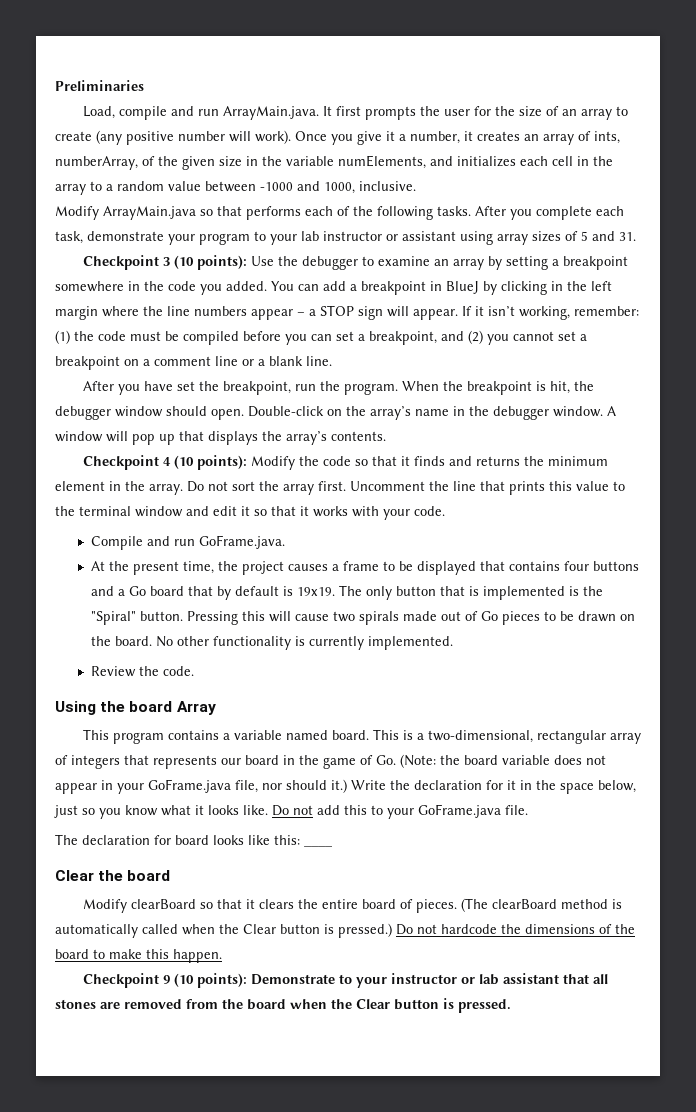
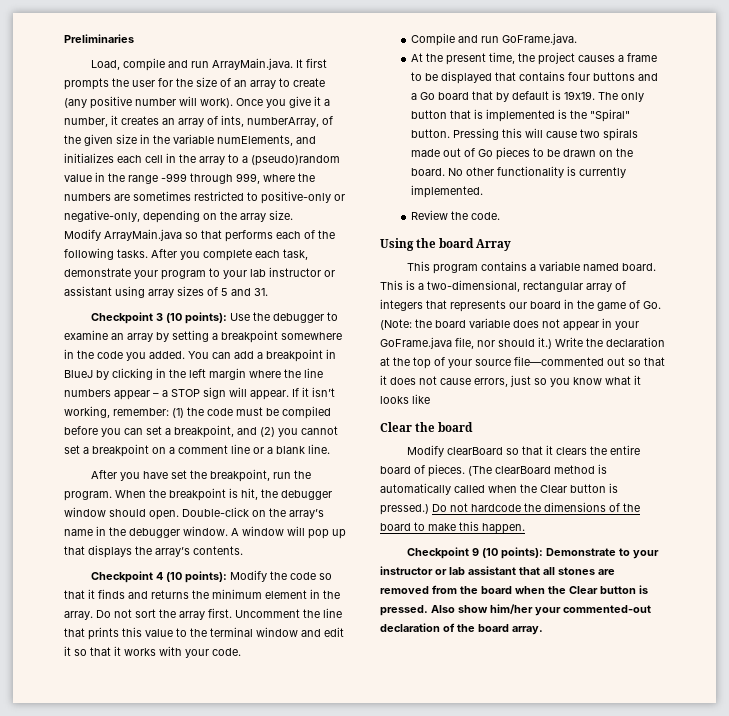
[117,181,416,194] random value between -1000 and 1000, inclusive. -> [251,155,340,166] [64,172,315,184] [64,191,345,204] [64,210,293,223] (pseudo)random value in the range -999 through 999, where the numbers are sometimes restricted to positive-only or negative-only, depending on the array size.
[486,780,636,794] for it in the space below, -> [380,356,665,369] [380,375,508,387] at the top of your source file—commented out so that it does not cause errors,
[243,804,528,819] [55,834,244,845] like. Do not add this to your GoFrame.java file. // The declaration for board looks -> (409, 400) none
[274,835,300,845] [304,845,332,847] this: ____ -> (430, 399) none
(511, 1006) none -> [431,604,651,616] [380,623,543,635] Also show him/her your commented-out declaration of the board array.

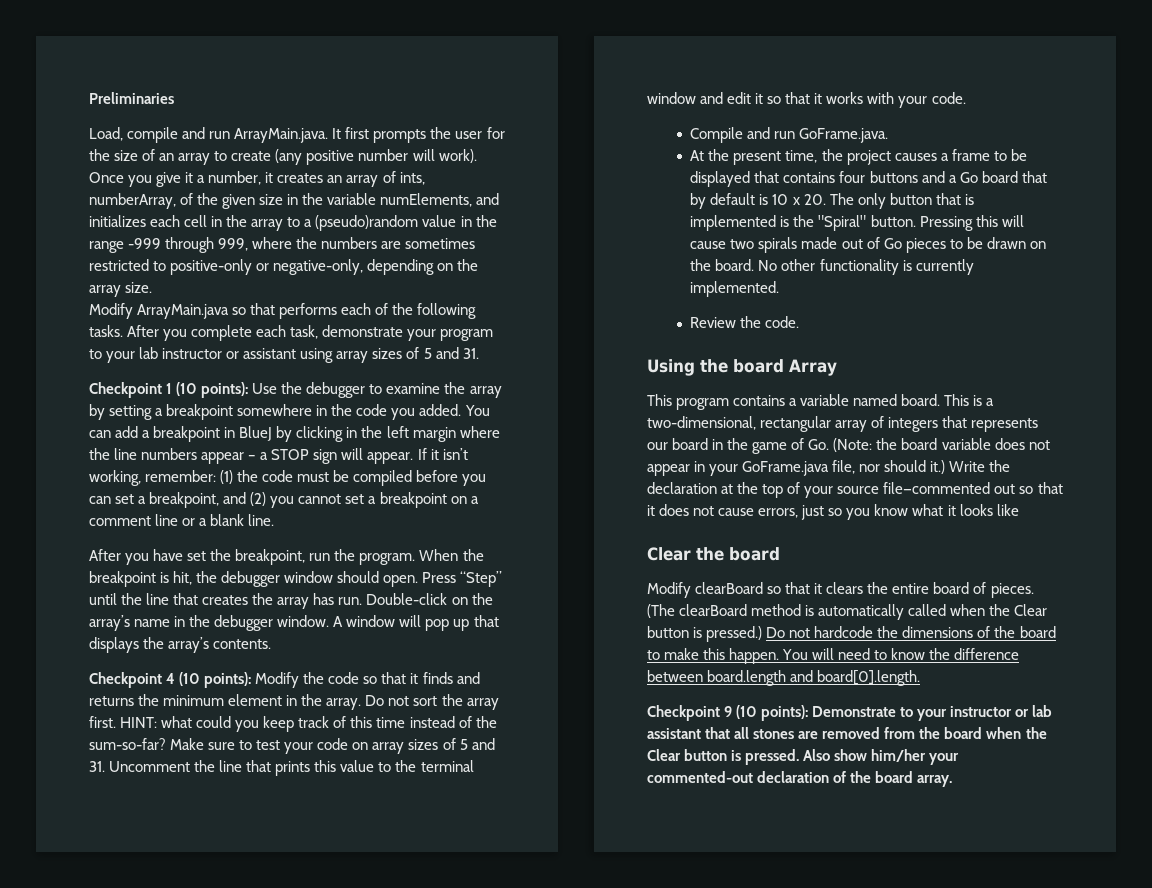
[155,313,163,321] 3 -> [166,383,173,394] 1
[111,333,124,340] an -> [444,382,466,394] the
(179, 515) none -> [422,571,503,587] [89,593,363,609] Press “Step” until the line that creates the array has run.
(232, 613) none -> [120,716,497,732] [89,738,495,754] [89,761,105,772] HINT: what could you keep track of this time instead of the sum-so-far? Make sure to test your code on array sizes of 5 and 31.
[564,91,596,100] 19x19. -> [772,194,826,205] 10 x 20.
(525, 528) none -> [782,648,1020,660] [647,670,921,686] You will need to know the difference between board.length and board[0].length.

